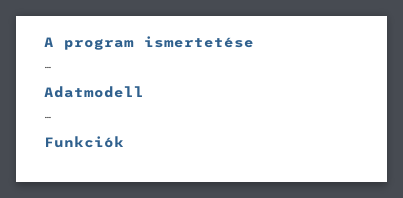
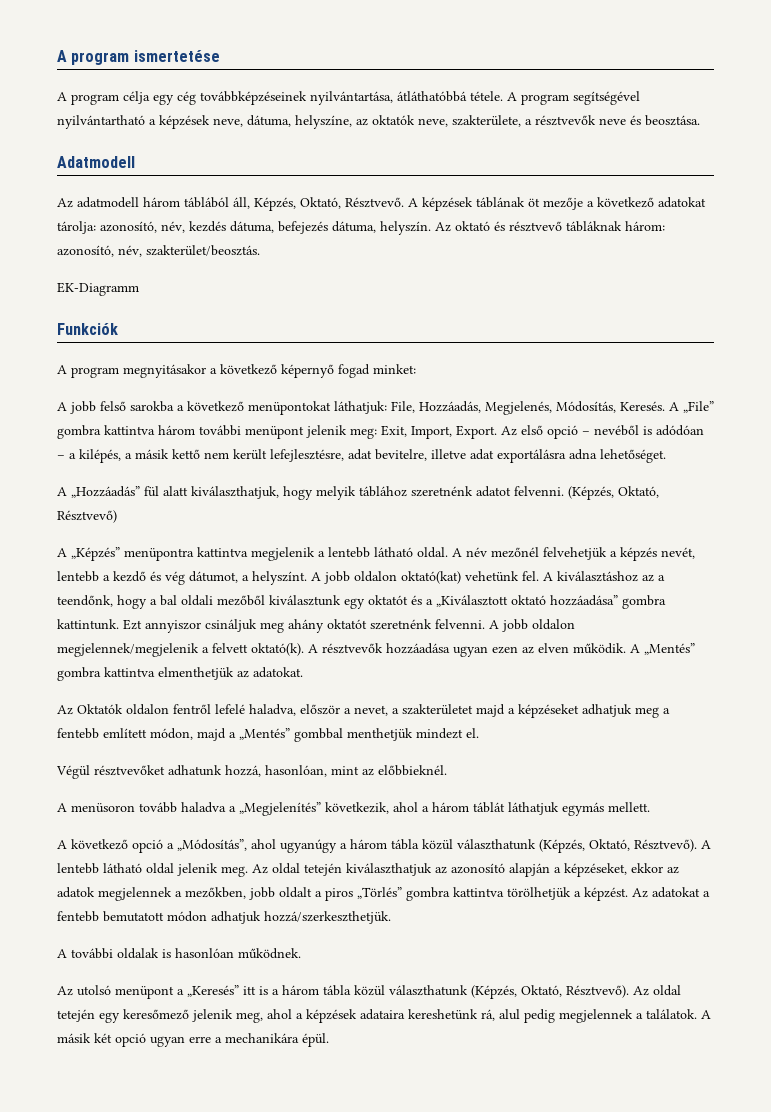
[44,66,52,69] [44,86,144,98] [44,116,52,119] [44,136,124,148] … // Adatmodell // … // Funkciók -> [57,91,640,105] [57,115,700,129] [57,156,135,168] [57,197,706,211] [57,221,665,235] [57,245,260,257] [57,282,139,296] [57,323,118,335] [57,364,416,378] [57,401,714,415] [57,425,704,439] [57,449,666,463] [57,486,659,500] [57,510,117,523] [57,547,695,561] [57,571,665,585] [57,595,666,609] [57,619,575,633] [57,643,695,657] [57,667,303,681] [57,704,670,718] [57,728,479,742] [56,765,447,779] [57,802,650,816] [57,839,711,853] [57,863,679,877] [57,887,710,901] [57,911,391,924] [57,948,301,959] [57,985,681,999] [57,1009,711,1023] [57,1033,329,1047] A program célja egy cég továbbképzéseinek nyilvántartása, átláthatóbbá tétele. A program segítségével nyilvántartható a képzések neve, dátuma, helyszíne, az oktatók neve, szakterülete, a résztvevők neve és beosztása. // Adatmodell // Az adatmodell három táblából áll, Képzés, Oktató, Résztvevő. A képzések táblának öt mezője a következő adatokat tárolja: azonosító, név, kezdés dátuma, befejezés dátuma, helyszín. Az oktató és résztvevő tábláknak három: azonosító, név, szakterület/beosztás. // EK-Diagramm // Funkciók // A program megnyitásakor a következő képernyő fogad minket: // A jobb felső sarokba a következő menüpontokat láthatjuk: File, Hozzáadás, Megjelenés, Módosítás, Keresés. A „File” gombra kattintva három további menüpont jelenik meg: Exit, Import, Export. Az első opció – nevéből is adódóan – a kilépés, a másik kettő nem került lefejlesztésre, adat bevitelre, illetve adat exportálásra adna lehetőséget. // A „Hozzáadás” fül alatt kiválaszthatjuk, hogy melyik táblához szeretnénk adatot felvenni. (Képzés, Oktató, Résztvevő) // A „Képzés” menüpontra kattintva megjelenik a lentebb látható oldal. A név mezőnél felvehetjük a képzés nevét, lentebb a kezdő és vég dátumot, a helyszínt. A jobb oldalon oktató(kat) vehetünk fel. A kiválasztáshoz az a teendőnk, hogy a bal oldali mezőből kiválasztunk egy oktatót és a „Kiválasztott oktató hozzáadása” gombra kattintunk. Ezt annyiszor csináljuk meg ahány oktatót szeretnénk felvenni. A jobb oldalon megjelennek/megjelenik a felvett oktató(k). A résztvevők hozzáadása ugyan ezen az elven működik. A „Mentés” gombra kattintva elmenthetjük az adatokat. // Az Oktatók oldalon fentről lefelé haladva, először a nevet, a szakterületet majd a képzéseket adhatjuk meg a fentebb említett módon, majd a „Mentés” gombbal menthetjük mindezt el. // Végül résztvevőket adhatunk hozzá, hasonlóan, mint az előbbieknél. // A menüsoron tovább haladva a „Megjelenítés” következik, ahol a három táblát láthatjuk egymás mellett. // A következő opció a „Módosítás”, ahol ugyanúgy a három tábla közül választhatunk (Képzés, Oktató, Résztvevő). A lentebb látható oldal jelenik meg. Az oldal tetején kiválaszthatjuk az azonosító alapján a képzéseket, ekkor az adatok megjelennek a mezőkben, jobb oldalt a piros „Törlés” gombra kattintva törölhetjük a képzést. Az adatokat a fentebb bemutatott módon adhatjuk hozzá/szerkeszthetjük. // A további oldalak is hasonlóan működnek. // Az utolsó menüpont a „Keresés” itt is a három tábla közül választhatunk (Képzés, Oktató, Résztvevő). Az oldal tetején egy keresőmező jelenik meg, ahol a képzések adataira kereshetünk rá, alul pedig megjelennek a találatok. A másik két opció ugyan erre a mechanikára épül.

